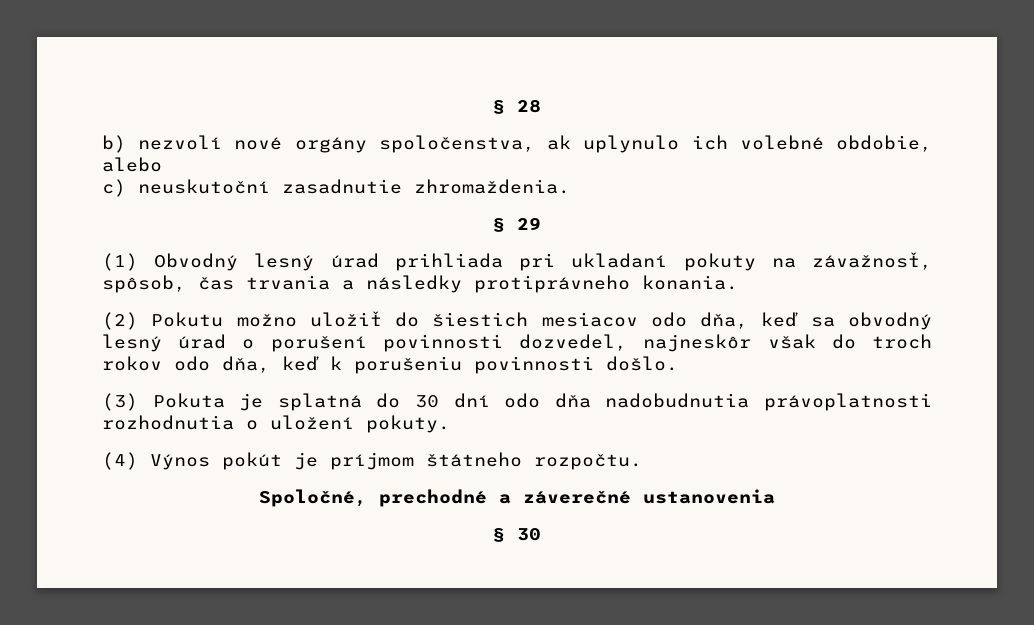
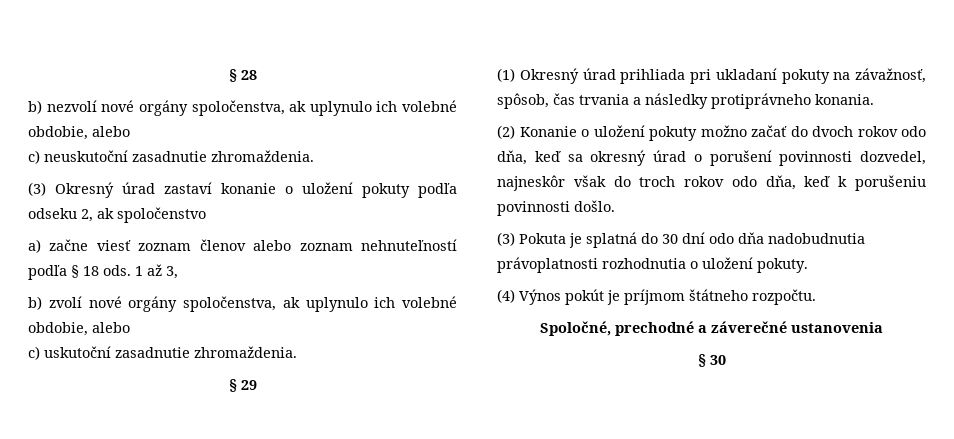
(570, 186) none -> [28,182,457,198] [28,207,206,223] [28,239,457,253] [28,264,178,280] [28,296,457,312] [28,322,130,336] [28,346,297,360] // (3) Okresný úrad zastaví konanie o uložení pokuty podľa odseku 2, ak spoločenstvo // a) začne viesť zoznam členov alebo zoznam nehnuteľností podľa § 18 ods. 1 až 3, // b) zvolí nové orgány spoločenstva, ak uplynulo ich volebné obdobie, alebo // c) uskutoční zasadnutie zhromaždenia.
[154,253,315,271] Obvodný lesný -> [519,68,579,84] Okresný
[151,311,638,327] Pokutu možno uložiť do šiestich mesiacov -> [519,125,898,141] Konanie o uložení pokuty možno začať do dvoch rokov
[847,312,932,330] [102,334,162,352] obvodný lesný -> [590,150,647,166] okresný

